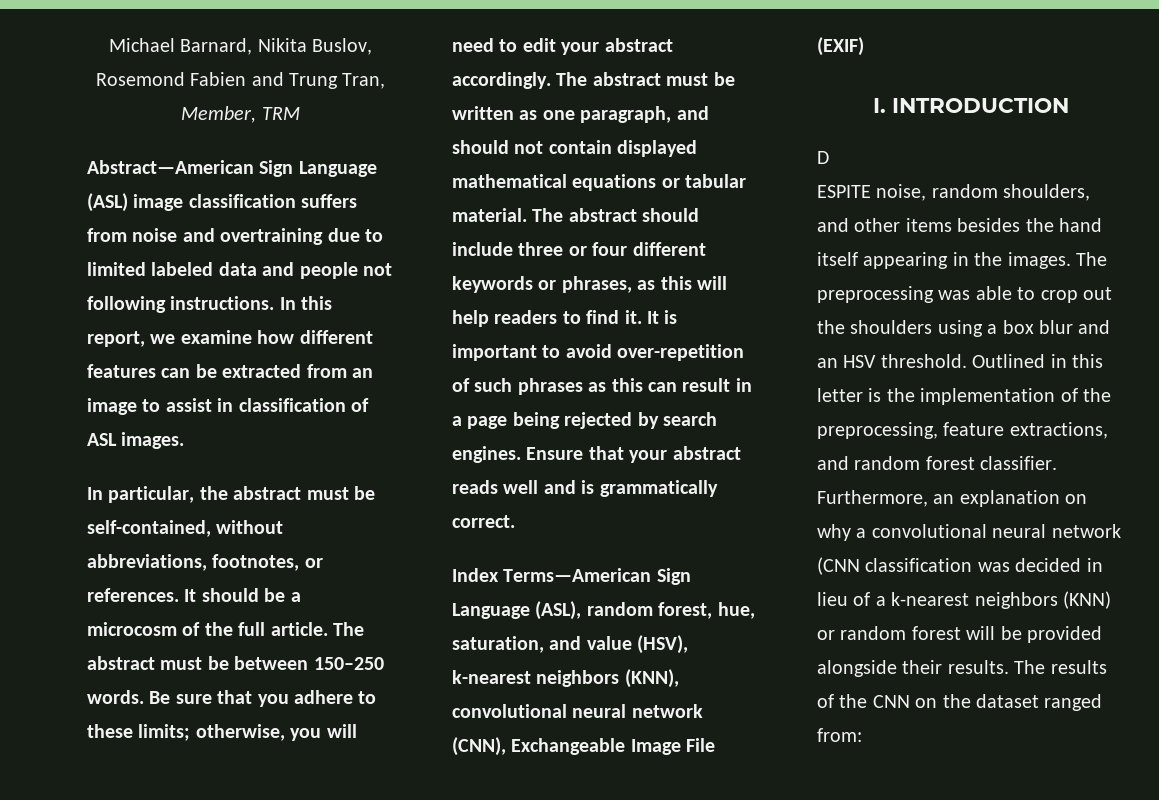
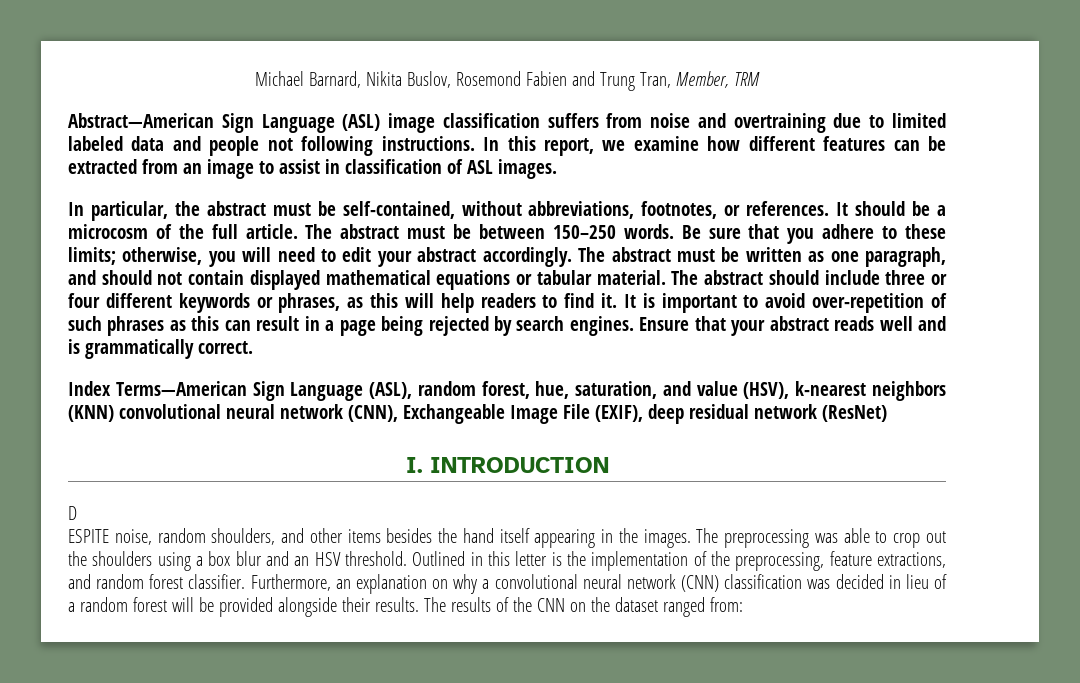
[624,669,679,688] (KNN), -> [68,405,114,422] (KNN)
[817,37,864,56] (EXIF) -> [594,404,887,424] (EXIF), deep residual network (ResNet)
[817,557,860,575] (CNN -> [681,575,720,592] (CNN)
[891,591,1111,609] [817,630,835,640] k-nearest neighbors (KNN) or -> (75, 607) none

